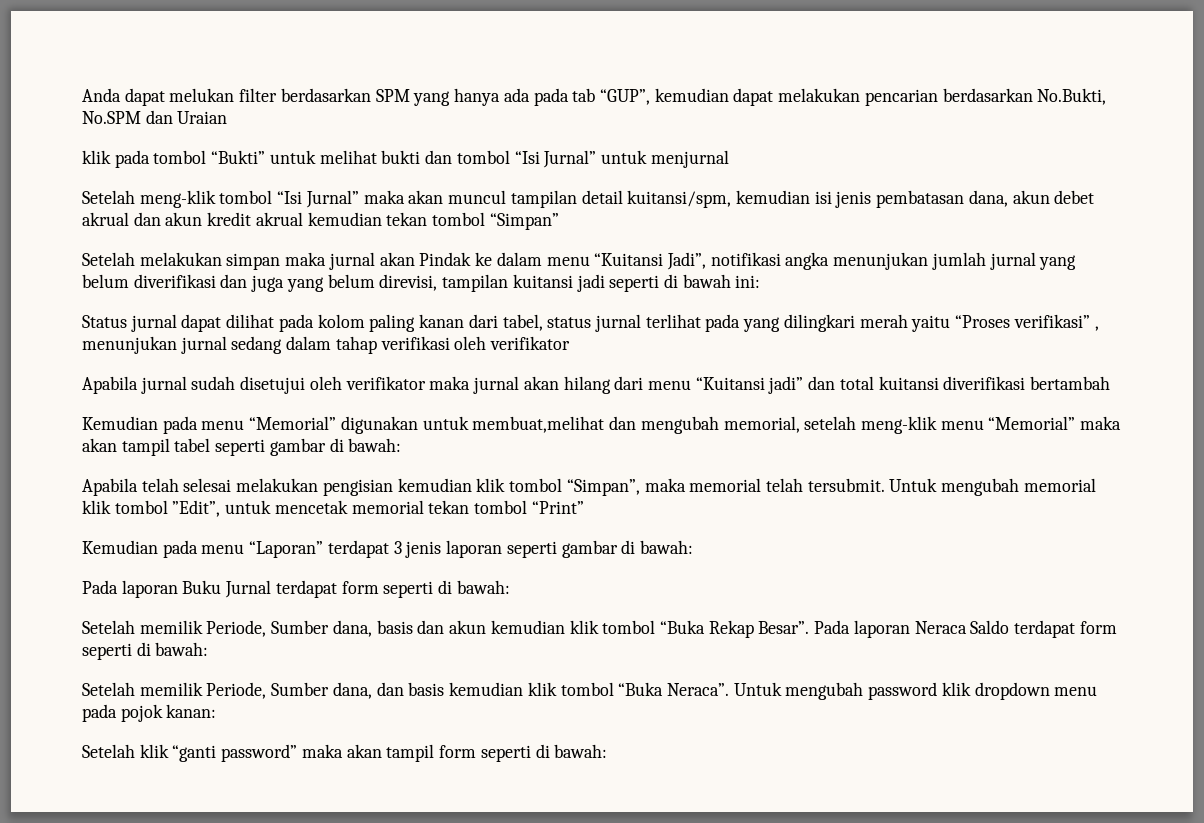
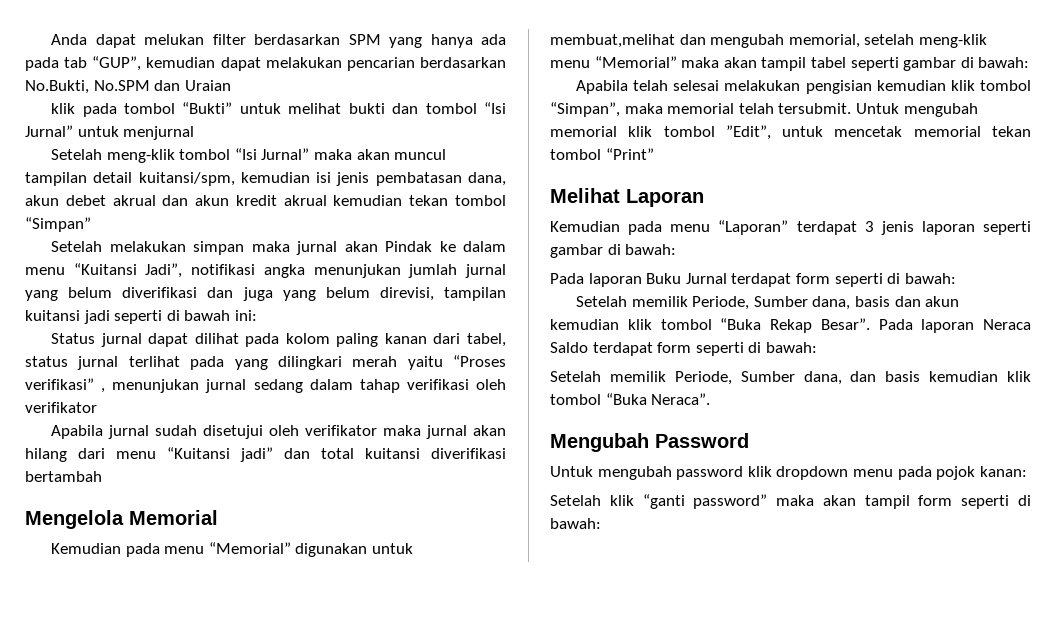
(1111, 383) none -> [25,510,218,529] // Mengelola Memorial
(584, 507) none -> [550,188,704,207] // Melihat Laporan
(729, 689) none -> [550,433,749,452] // Mengubah Password //

